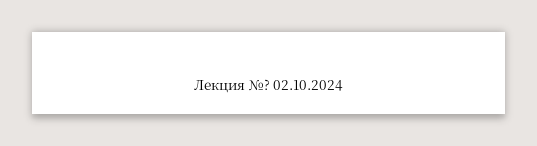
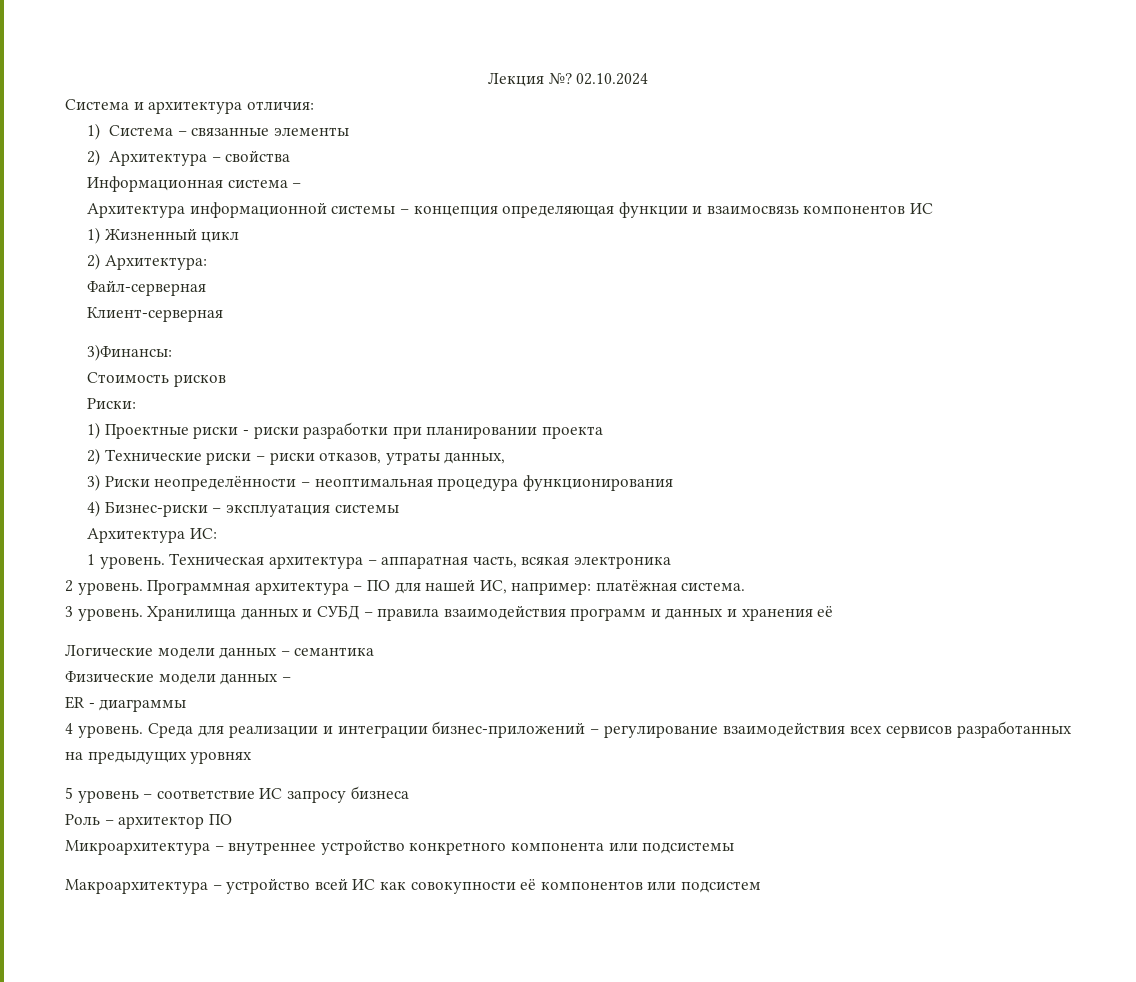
(344, 85) none -> [65,99,314,114] [87,123,350,140] [87,149,291,166] [87,176,302,192] [87,202,934,218] [87,227,240,244] [87,253,207,270] [87,280,207,296] [87,307,224,322] [87,344,173,361] [87,372,226,387] [87,398,137,409] [87,422,603,439] [87,448,506,465] [87,474,673,491] [87,500,399,517] [87,528,217,543] [87,553,671,569] [65,579,746,595] [65,605,834,621] [65,644,375,659] [65,671,291,685] [65,696,187,712] [65,721,1072,738] [65,751,253,764] [65,786,409,803] [65,814,232,829] [65,839,735,855] [65,878,761,894] // Система и архитектура отличия: // 1) Система – связанные элементы // 2) Архитектура – свойства // Информационная система – // Архитектура информационной системы – концепция определяющая функции и взаимосвязь компонентов ИС // 1) Жизненный цикл // 2) Архитектура: // Файл-серверная // Клиент-серверная // 3)Финансы: // Стоимость рисков // Риски: // 1) Проектные риски - риски разработки при планировании проекта // 2) Технические риски – риски отказов, утраты данных, // 3) Риски неопределённости – неоптимальная процедура функционирования // 4) Бизнес-риски – эксплуатация системы // Архитектура ИС: // 1 уровень. Техническая архитектура – аппаратная часть, всякая электроника // 2 уровень. Программная архитектура – ПО для нашей ИС, например: платёжная система. // 3 уровень. Хранилища данных и СУБД – правила взаимодействия программ и данных и хранения её // Логические модели данных – семантика // Физические модели данных – // ER - диаграммы // 4 уровень. Среда для реализации и интеграции бизнес-приложений – регулирование взаимодействия всех сервисов разработанных на предыдущих уровнях // 5 уровень – соответствие ИС запросу бизнеса // Роль – архитектор ПО // Микроархитектура – внутреннее устройство конкретного компонента или подсистемы // Макроархитектура – устройство всей ИС как совокупности её компонентов или подсистем

